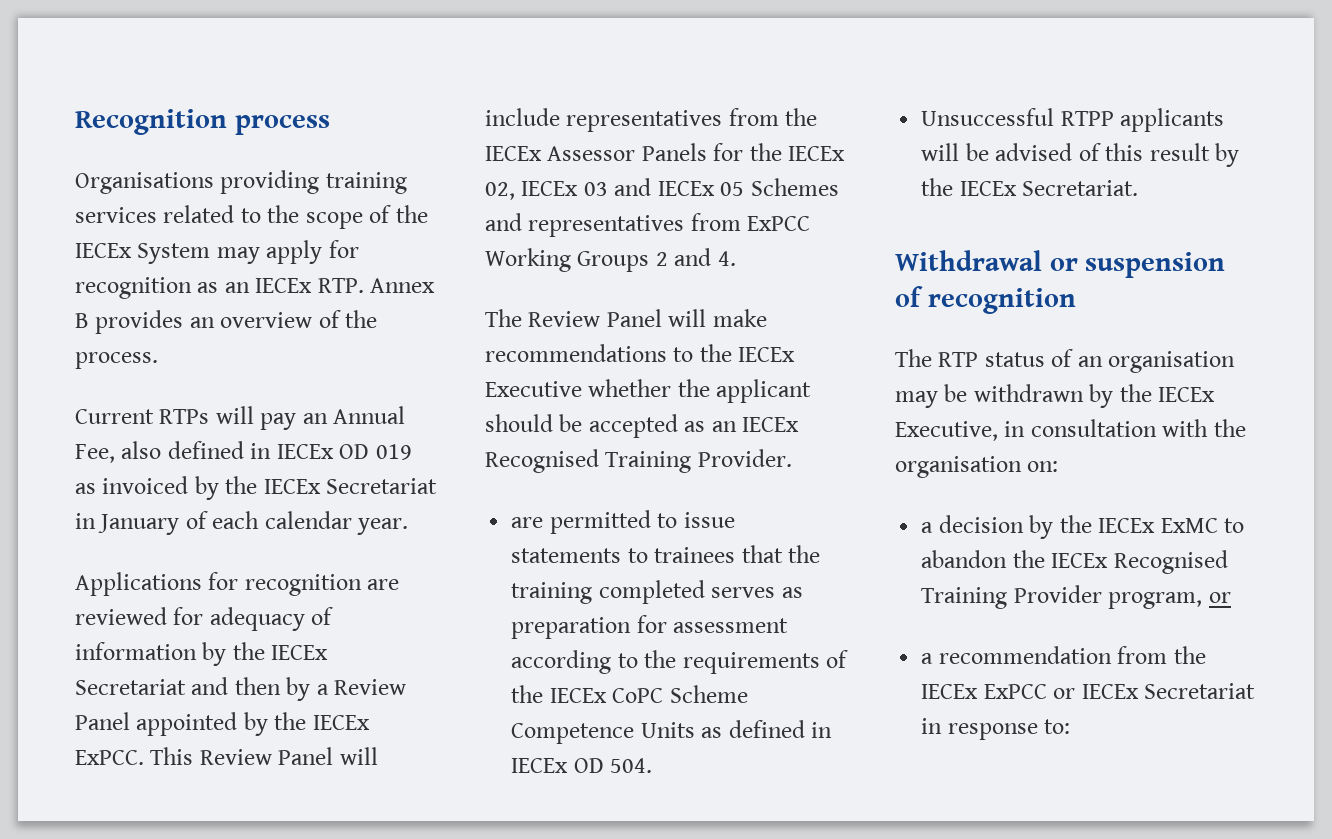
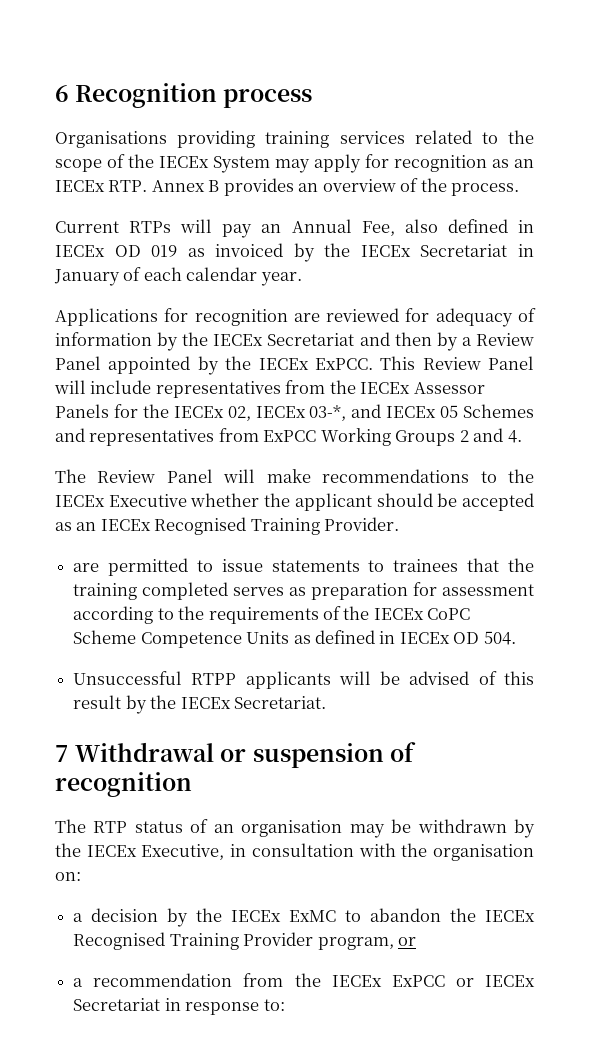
(75, 122) none -> [55,85,69,102] 6
[583,182,608,196] 03 -> [309,405,347,421] 03-*,
(1139, 188) none -> [55,745,69,762] 7

